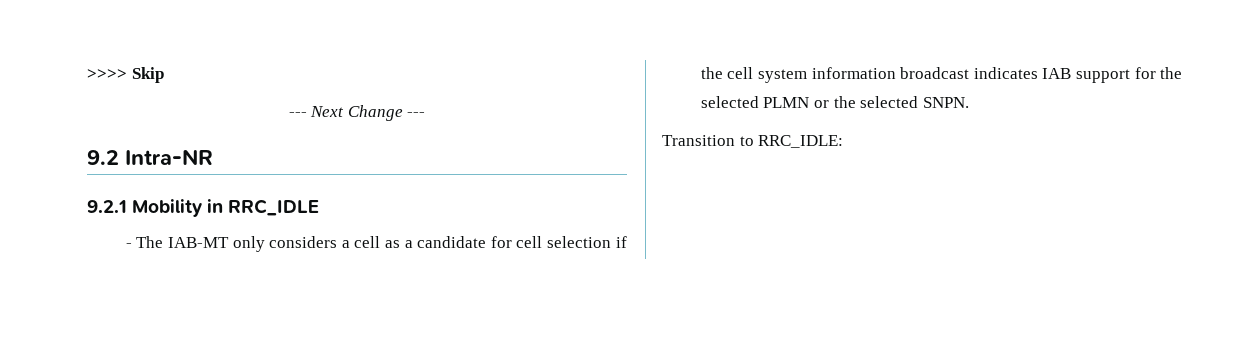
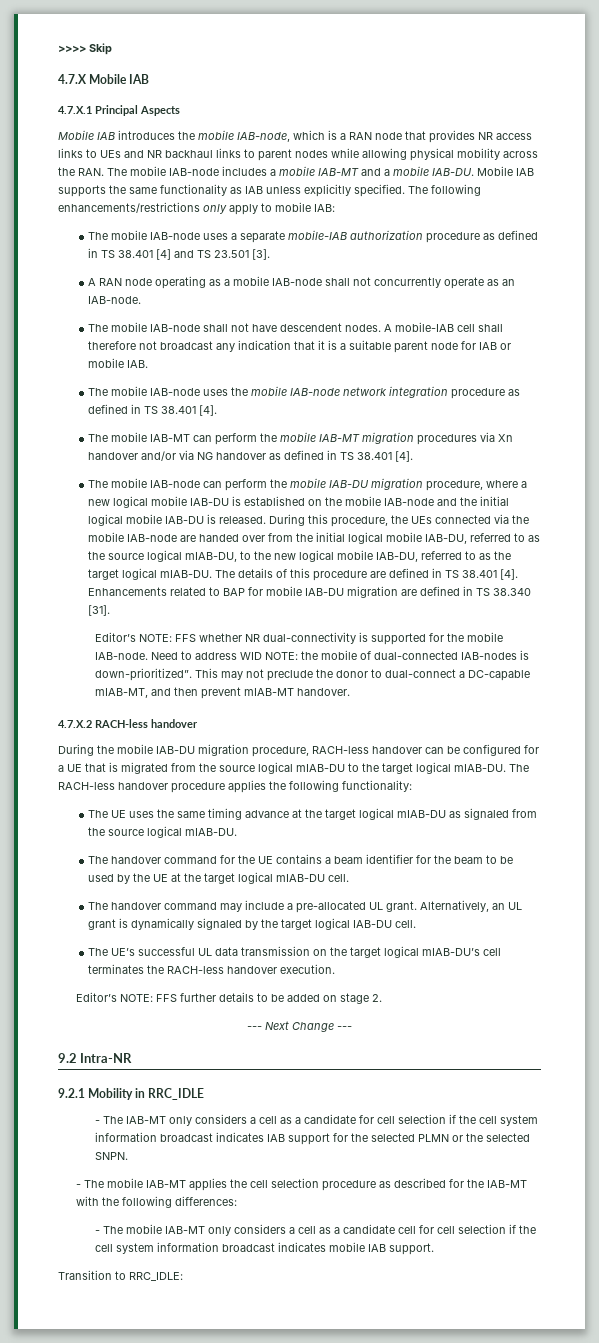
(164, 75) none -> [58,74,150,84] [58,105,180,116] [58,130,532,143] [58,148,538,161] [58,166,534,176] [58,184,481,197] [58,202,335,215] [88,230,539,243] [88,248,271,260] [88,276,516,289] [88,296,142,304] [88,322,504,332] [88,340,512,353] [88,358,149,368] [88,386,521,399] [88,404,218,416] [88,432,514,445] [88,450,414,462] [88,478,528,491] [88,496,510,508] [88,514,530,527] [88,532,541,544] [88,550,512,562] [88,568,519,581] [88,586,532,598] [88,605,111,616] [94,632,503,645] [94,650,529,660] [94,668,530,681] [94,687,350,699] [58,719,198,728] [58,744,539,757] [58,762,529,774] [58,780,412,793] [88,808,538,820] [88,826,238,838] [88,854,514,864] [88,872,350,884] [88,900,523,913] [88,918,417,930] [88,946,502,958] [88,964,336,974] [76,992,383,1004] // 4.7.X Mobile IAB // 4.7.X.1 Principal Aspects // Mobile IAB introduces the mobile IAB-node, which is a RAN node that provides NR access links to UEs and NR backhaul links to parent nodes while allowing physical mobility across the RAN. The mobile IAB-node includes a mobile IAB-MT and a mobile IAB-DU. Mobile IAB supports the same functionality as IAB unless explicitly specified. The following enhancements/restrictions only apply to mobile IAB: // The mobile IAB-node uses a separate mobile-IAB authorization procedure as defined in TS 38.401 [4] and TS 23.501 [3]. // A RAN node operating as a mobile IAB-node shall not concurrently operate as an IAB-node. // The mobile IAB-node shall not have descendent nodes. A mobile-IAB cell shall therefore not broadcast any indication that it is a suitable parent node for IAB or mobile IAB. // The mobile IAB-node uses the mobile IAB-node network integration procedure as defined in TS 38.401 [4]. // The mobile IAB-MT can perform the mobile IAB-MT migration procedures via Xn handover and/or via NG handover as defined in TS 38.401 [4]. // The mobile IAB-node can perform the mobile IAB-DU migration procedure, where a new logical mobile IAB-DU is established on the mobile IAB-node and the initial logical mobile IAB-DU is released. During this procedure, the UEs connected via the mobile IAB-node are handed over from the initial logical mobile IAB-DU, referred to as the source logical mIAB-DU, to the new logical mobile IAB-DU, referred to as the target logical mIAB-DU. The details of this procedure are defined in TS 38.401 [4]. Enhancements related to BAP for mobile IAB-DU migration are defined in TS 38.340 [31]. // Editor’s NOTE: FFS whether NR dual-connectivity is supported for the mobile IAB-node. Need to address WID NOTE: the mobile of dual-connected IAB-nodes is down-prioritized”. This may not preclude the donor to dual-connect a DC-capable mIAB-MT, and then prevent mIAB-MT handover. // 4.7.X.2 RACH-less handover // During the mobile IAB-DU migration procedure, RACH-less handover can be configured for a UE that is migrated from the source logical mIAB-DU to the target logical mIAB-DU. The RACH-less handover procedure applies the following functionality: // The UE uses the same timing advance at the target logical mIAB-DU as signaled from the source logical mIAB-DU. // The handover command for the UE contains a beam identifier for the beam to be used by the UE at the target logical mIAB-DU cell. // The handover command may include a pre-allocated UL grant. Alternatively, an UL grant is dynamically signaled by the target logical IAB-DU cell. // The UE’s successful UL data transmission on the target logical mIAB-DU’s cell terminates the RACH-less handover execution. // Editor’s NOTE: FFS further details to be added on stage 2.
(969, 102) none -> [76,1178,528,1191] [76,1196,238,1208] [94,1224,536,1236] [94,1242,434,1255] // - The mobile IAB-MT applies the cell selection procedure as described for the IAB-MT with the following differences: // - The mobile IAB-MT only considers a cell as a candidate cell for cell selection if the cell system information broadcast indicates mobile IAB support.

